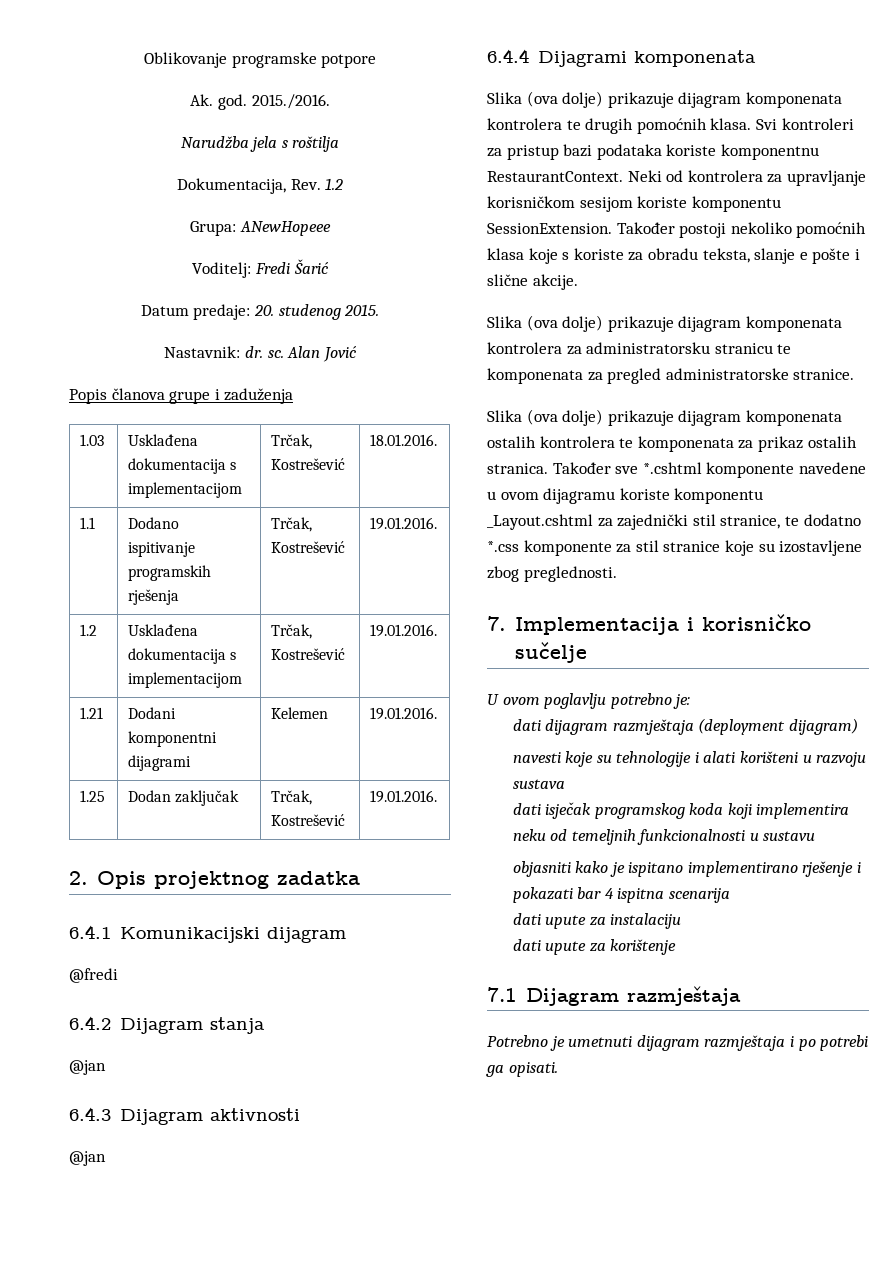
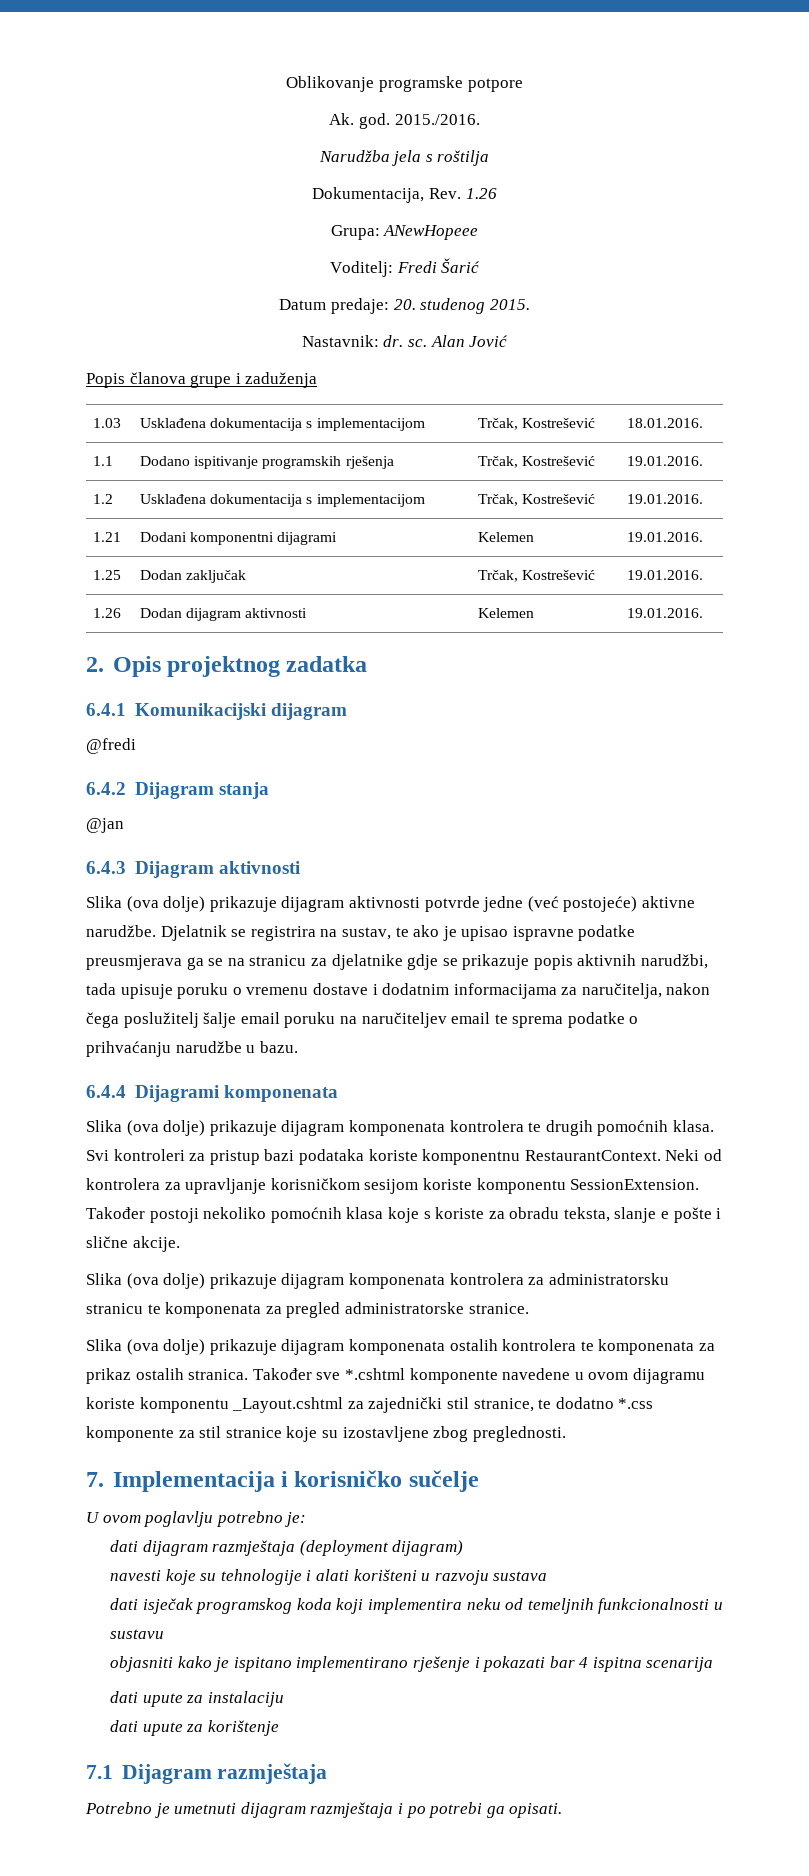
[325,178,344,190] 1.2 -> [465,188,497,199] 1.26
(438, 796) none -> [93,608,122,618] [140,608,308,621] [478,608,535,618] [627,608,704,618] // 1.26 | Dodan dijagram aktivnosti | Kelemen | 19.01.2016.
[69,1151,106,1166] @jan -> [86,896,695,912] [86,925,636,941] [86,954,709,970] [86,983,711,999] [86,1012,639,1028] [86,1041,298,1057] Slika (ova dolje) prikazuje dijagram aktivnosti potvrde jedne (već postojeće) aktivne narudžbe. Djelatnik se registrira na sustav, te ako je upisao ispravne podatke preusmjerava ga se na stranicu za djelatnike gdje se prikazuje popis aktivnih narudžbi, tada upisuje poruku o vremenu dostave i dodatnim informacijama za naručitelja, nakon čega poslužitelj šalje email poruku na naručiteljev email te sprema podatke o prihvaćanju narudžbe u bazu.

